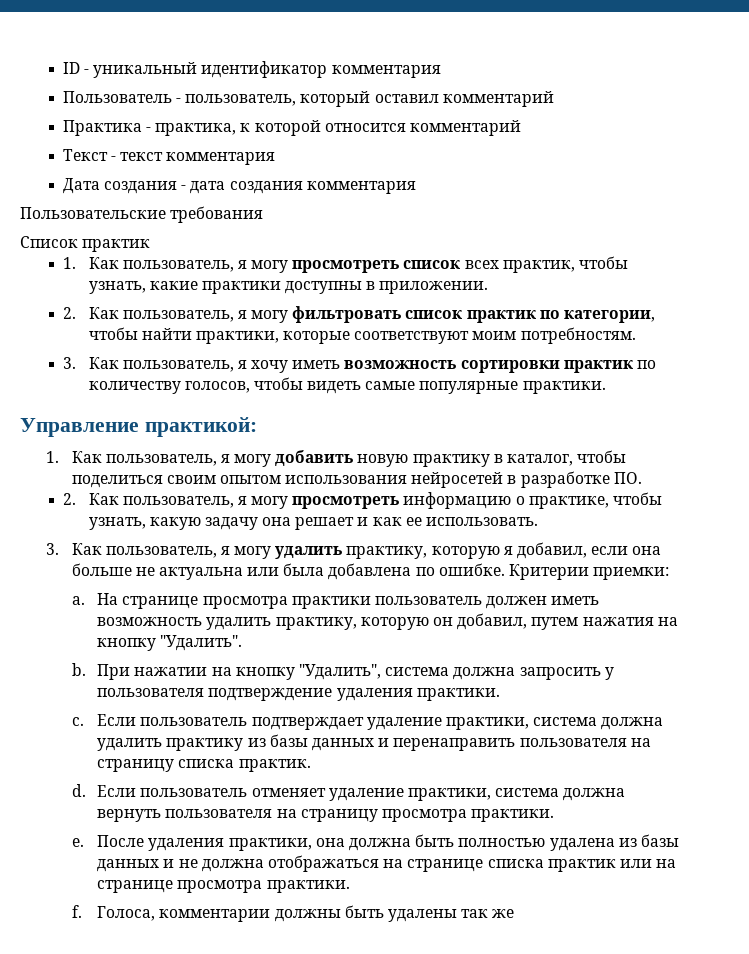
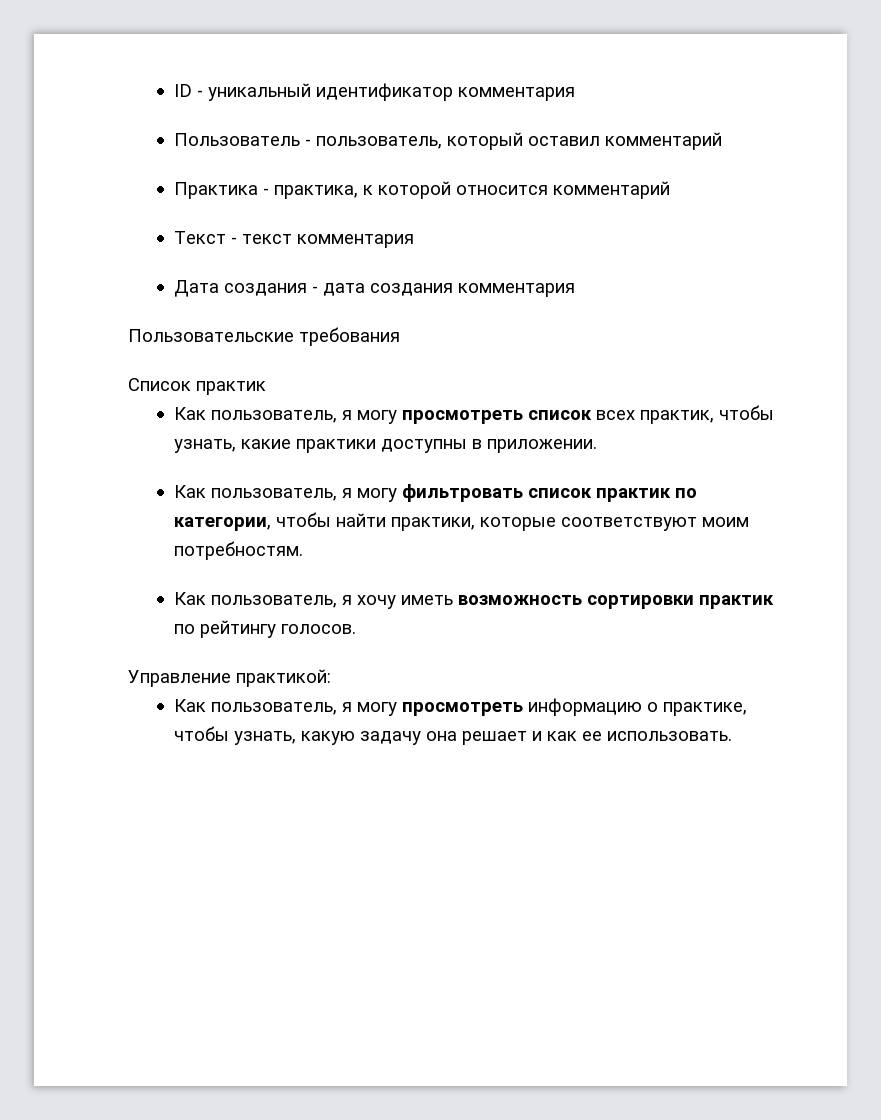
[62,257,76,269] 1. -> (266, 388) none
[62,307,76,319] 2. -> (597, 446) none
[62,357,76,369] 3. -> (303, 550) none
[88,377,606,394] [20,417,257,437] [45,450,627,467] [71,471,642,488] [62,493,76,505] количеству голосов, чтобы видеть самые популярные практики. // Управление практикой: // 1. Как пользователь, я могу добавить новую практику в каталог, чтобы поделиться своим опытом использования нейросетей в разработке ПО. // 2. -> [199,620,356,638] [128,669,331,687] рейтингу голосов. // Управление практикой: //
[45,542,662,559] [71,563,670,580] [71,593,600,609] [97,613,678,630] [97,635,243,651] [71,663,614,680] [97,688,500,701] [71,714,664,730] [97,734,651,751] [97,759,311,772] [71,784,626,801] [97,809,555,822] [71,834,679,851] [97,855,677,872] [97,880,350,893] [71,905,515,922] // 3. Как пользователь, я могу удалить практику, которую я добавил, если она больше не актуальна или была добавлена по ошибке. Критерии приемки: // a. На странице просмотра практики пользователь должен иметь возможность удалить практику, которую он добавил, путем нажатия на кнопку "Удалить". // b. При нажатии на кнопку "Удалить", система должна запросить у пользователя подтверждение удаления практики. // c. Если пользователь подтверждает удаление практики, система должна удалить практику из базы данных и перенаправить пользователя на страницу списка практик. // d. Если пользователь отменяет удаление практики, система должна вернуть пользователя на страницу просмотра практики. // e. После удаления практики, она должна быть полностью удалена из базы данных и не должна отображаться на странице списка практик или на странице просмотра практики. // f. Голоса, комментарии должны быть удалены так же -> (732, 736) none

